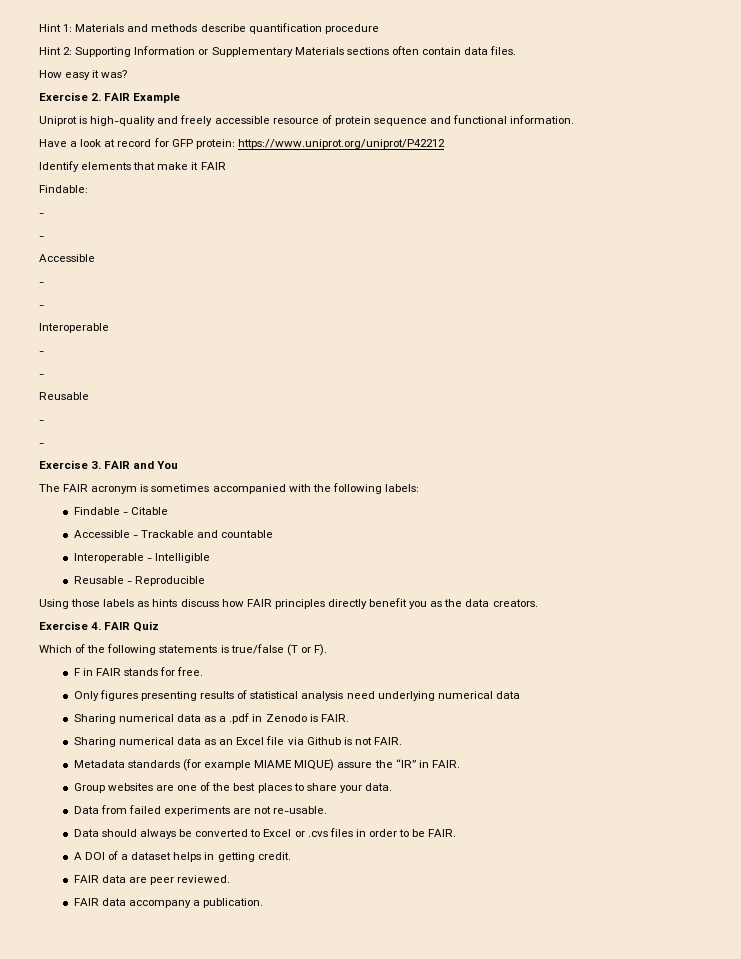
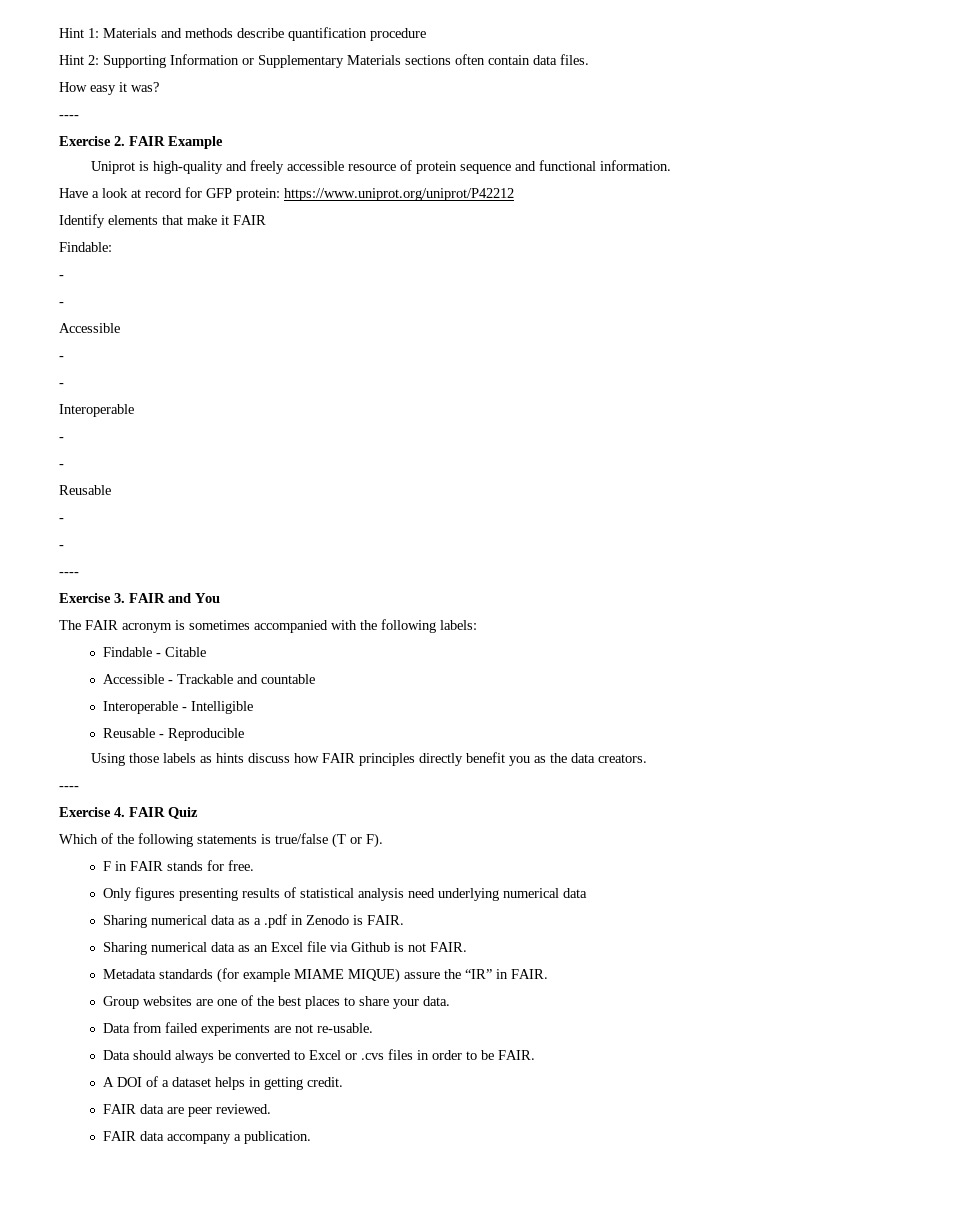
(128, 74) none -> [59,115,79,119] // ----
(44, 444) none -> [59,572,79,576] // ----
(538, 603) none -> [59,786,79,790] // ----

